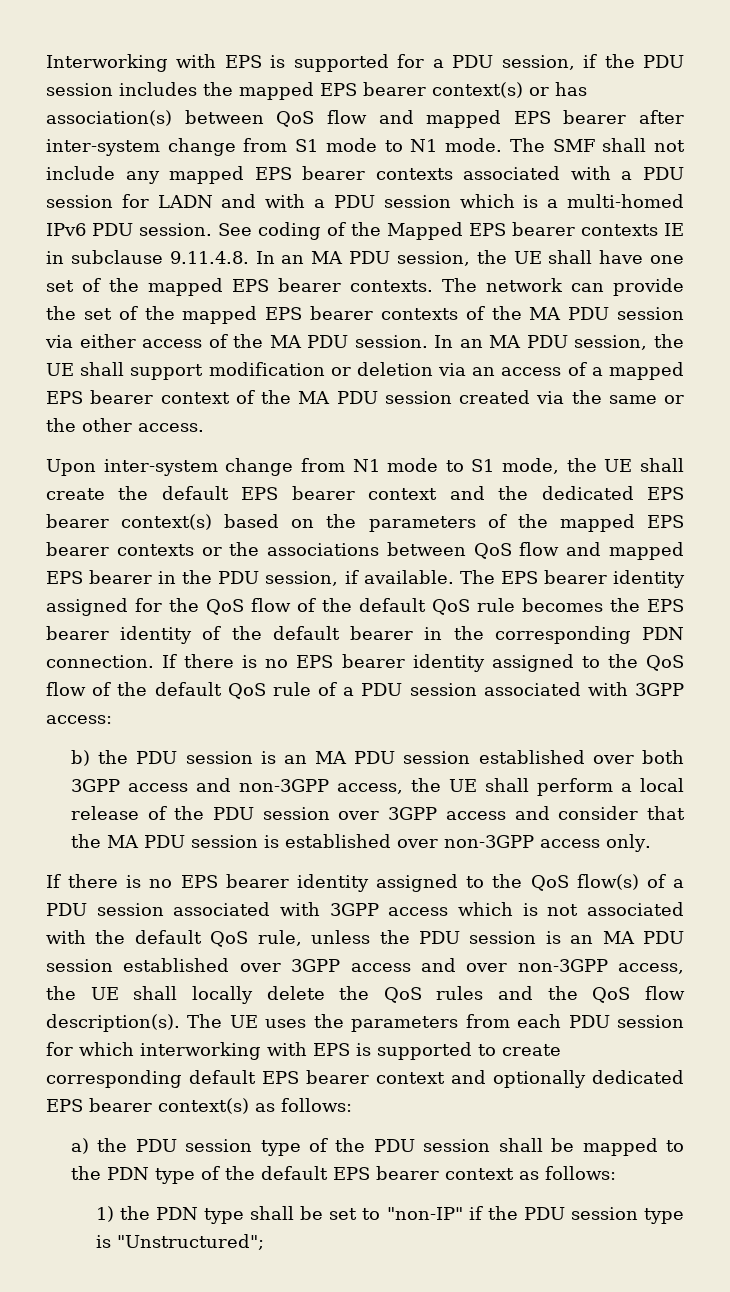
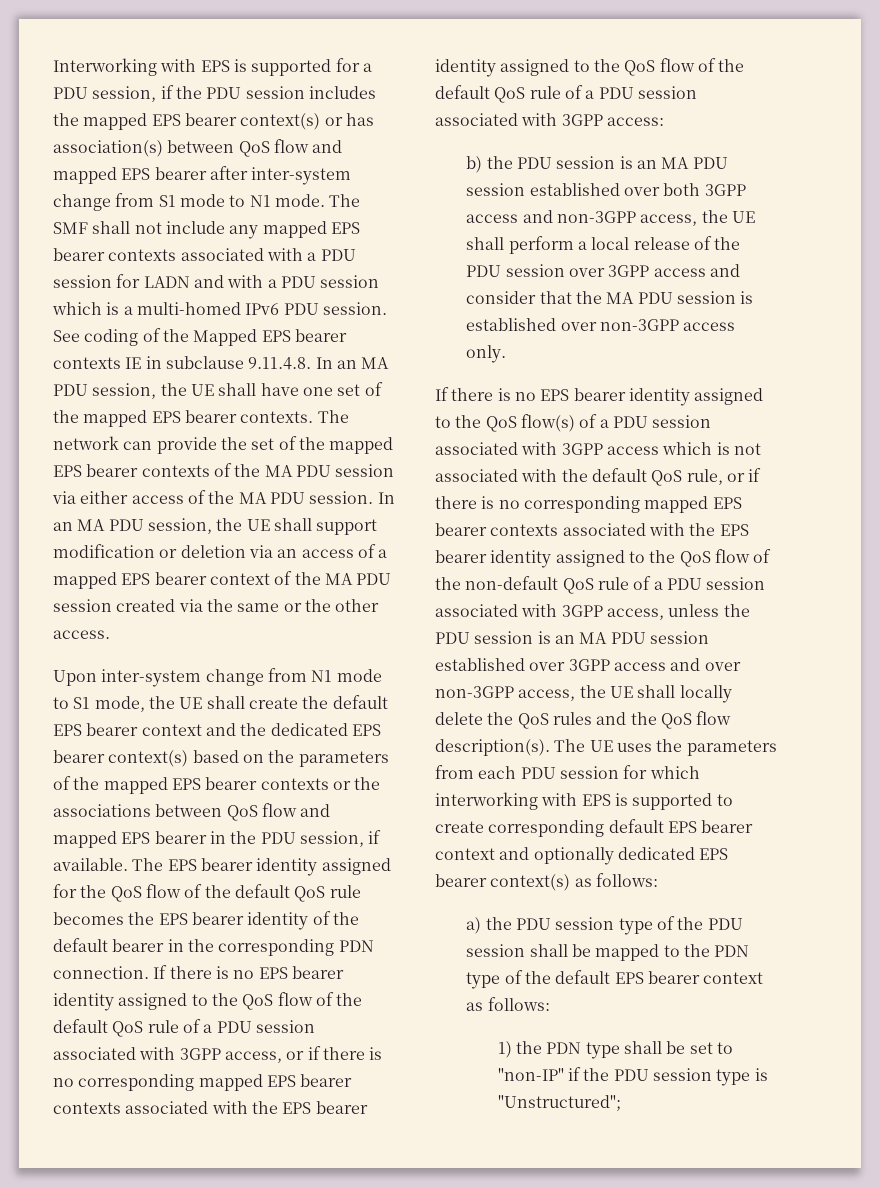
(684, 689) none -> [224,1046,383,1063] [53,1074,353,1091] [53,1101,368,1114] [435,58,745,77] [435,85,697,103] [435,113,603,126] access, or if there is no corresponding mapped EPS bearer contexts associated with the EPS bearer identity assigned to the QoS flow of the default QoS rule of a PDU session associated with 3GPP
(302, 938) none -> [726,468,762,482] [435,496,742,513] [435,523,749,536] [435,549,772,568] [435,576,766,594] [435,604,664,620] or if there is no corresponding mapped EPS bearer contexts associated with the EPS bearer identity assigned to the QoS flow of the non-default QoS rule of a PDU session associated with 3GPP access,

